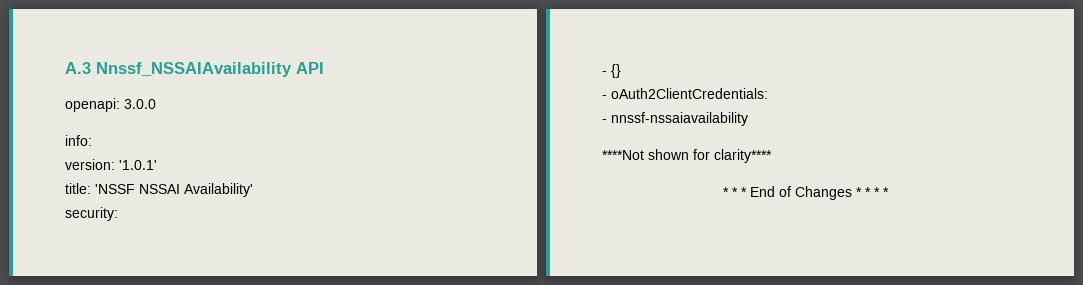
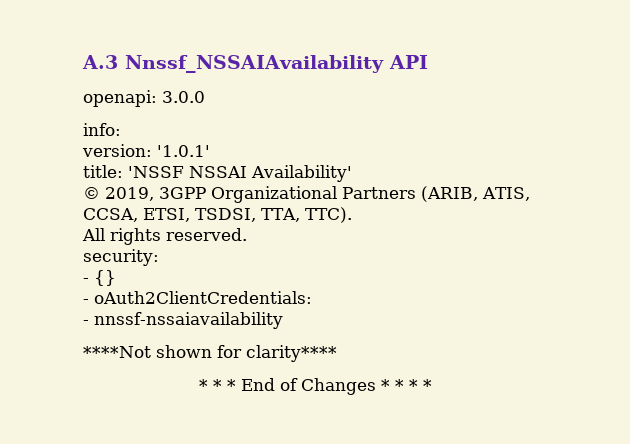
(253, 190) none -> [83,186,530,203] [83,207,352,223] [82,228,247,245] // © 2019, 3GPP Organizational Partners (ARIB, ATIS, CCSA, ETSI, TSDSI, TTA, TTC). // All rights reserved.

